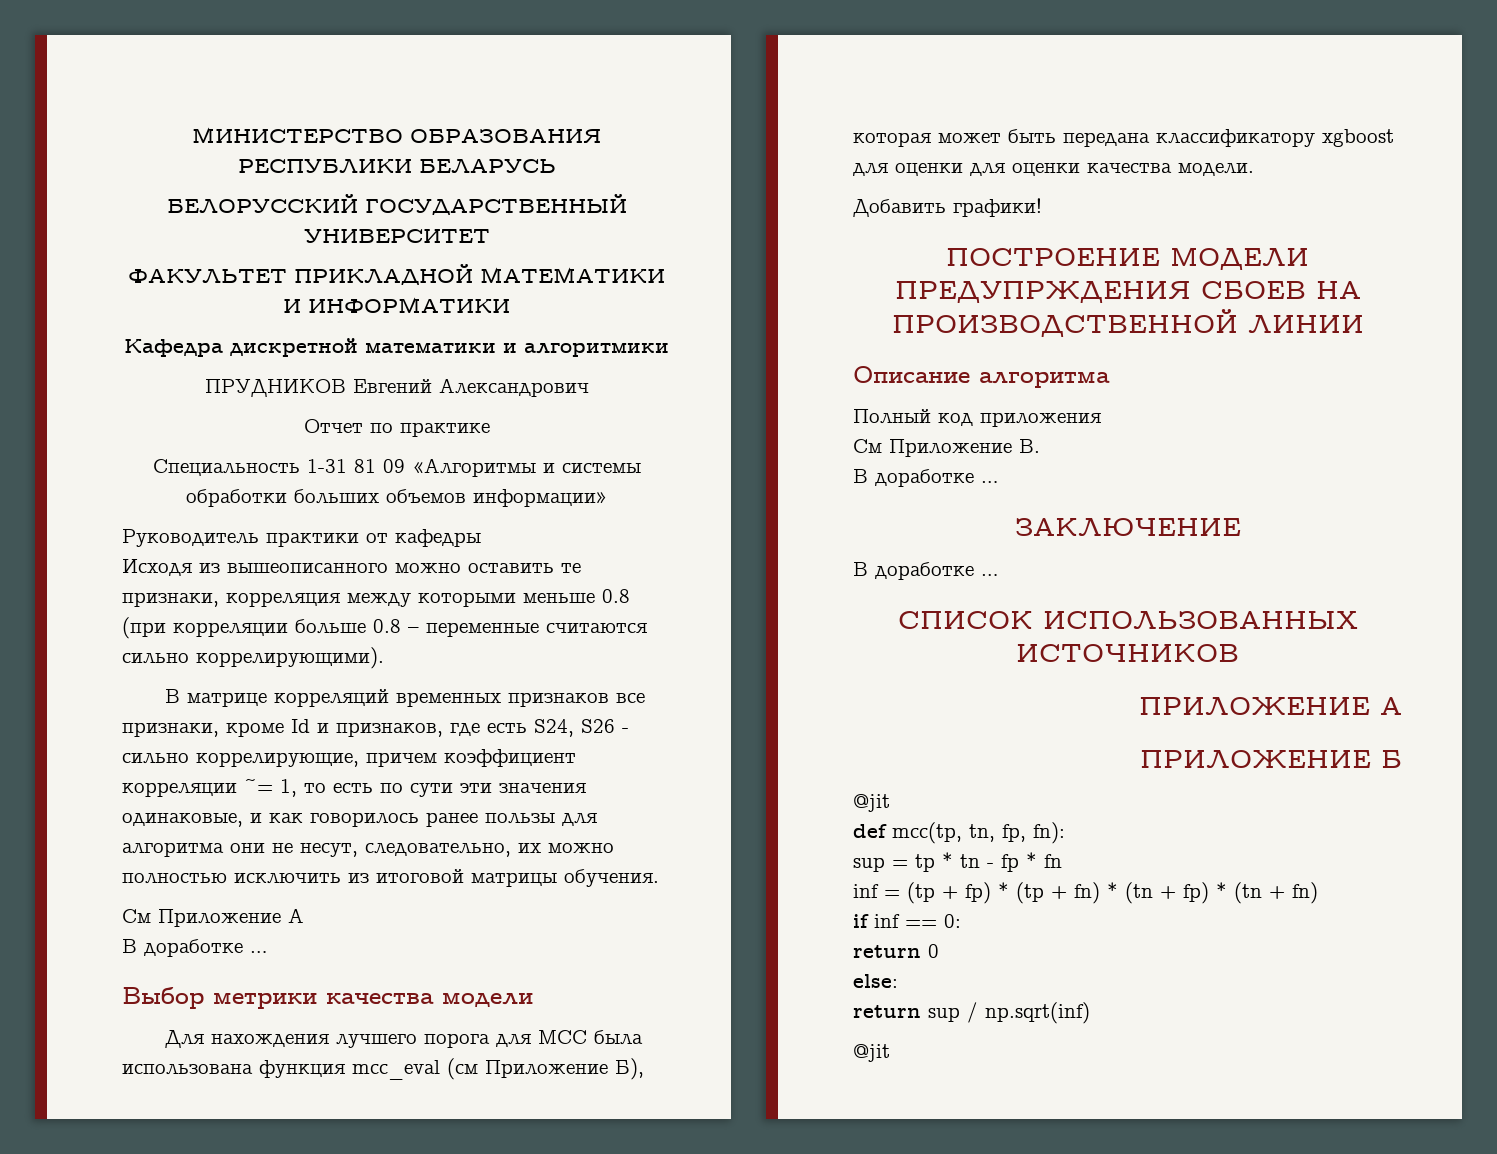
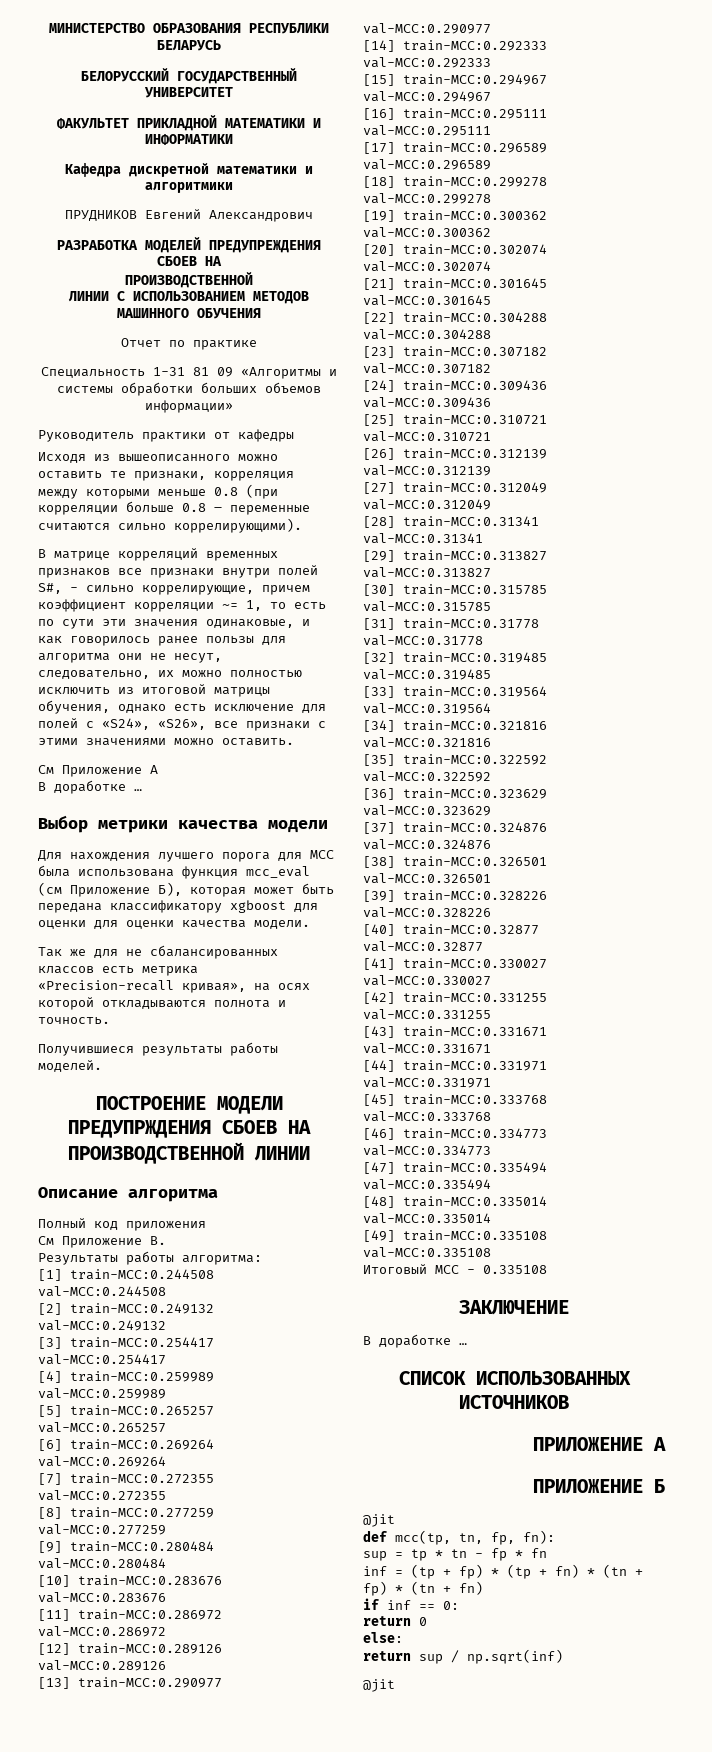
(589, 387) none -> [57,237,321,253] [157,256,222,266] [125,272,253,288] [68,291,309,304] [117,308,261,319] // РАЗРАБОТКА МОДЕЛЕЙ ПРЕДУПРЕЖДЕНИЯ СБОЕВ НА // ПРОИЗВОДСТВЕННОЙ // ЛИНИИ С ИСПОЛЬЗОВАНИЕМ МЕТОДОВ МАШИННОГО ОБУЧЕНИЯ
[122,719,615,737] признаки, кроме Id и признаков, где есть S24, S26 -> [150,565,318,578] [38,583,62,594] признаки внутри полей S#,
[564,869,659,887] обучения. -> [38,700,326,714] [38,718,326,731] [38,738,294,746] обучения, однако есть исключение для полей с «S24», «S26», все признаки с этими значениями можно оставить.
[853,198,1042,217] Добавить графики! -> [38,945,278,959] [38,966,198,976] [38,980,310,993] [38,997,286,1010] [38,1017,110,1024] [38,1042,278,1056] [38,1060,102,1072] Так же для не сбалансированных классов есть метрика «Precision-recall кривая», на осях которой откладываются полнота и точность. // Получившиеся результаты работы моделей.
[853,469,999,487] В доработке … -> [38,1251,262,1265] [38,1269,214,1281] [38,1286,166,1297] [38,1303,214,1315] [38,1320,166,1331] [38,1337,214,1349] [38,1354,166,1365] [38,1371,214,1383] [38,1388,166,1399] [38,1405,214,1417] [38,1422,166,1433] [38,1439,214,1451] [38,1456,166,1467] [38,1473,214,1485] [38,1490,166,1501] [38,1507,214,1519] [38,1524,166,1535] [38,1541,214,1553] [38,1558,166,1569] [38,1575,222,1587] [38,1592,166,1603] [38,1609,222,1621] [38,1626,166,1637] [38,1643,222,1655] [38,1660,166,1671] [38,1677,222,1689] [363,23,491,34] [363,40,547,52] [363,57,491,68] [363,74,547,86] [363,91,491,102] [363,108,547,120] [363,125,491,136] [363,142,547,154] [363,159,491,170] [363,176,547,188] [363,193,491,204] [363,210,547,222] [363,227,491,238] [363,244,547,256] [363,261,491,272] [363,278,547,290] [363,295,491,306] [363,312,547,324] [363,329,491,340] [363,346,547,358] [363,363,491,374] [363,380,547,392] [363,397,491,408] [363,414,547,426] [363,431,491,442] [363,448,547,460] [363,465,491,476] [363,482,547,494] [363,499,491,510] [363,516,539,528] [363,533,483,544] [363,550,547,562] [363,567,491,578] [363,584,547,596] [363,601,491,612] [363,618,539,630] [363,635,483,646] [363,652,547,664] [363,669,491,680] [363,686,547,698] [363,703,491,714] [363,720,547,732] [363,737,491,748] [363,754,547,766] [363,771,491,782] [363,788,547,800] [363,805,491,816] [363,822,547,834] [363,839,491,850] [363,856,547,868] [363,873,491,884] [363,890,547,902] [363,907,491,918] [363,924,539,936] [363,941,483,952] [363,958,547,970] [363,975,491,986] [363,992,547,1004] [363,1009,491,1020] [363,1026,547,1038] [363,1043,491,1054] [363,1060,547,1072] [363,1077,491,1088] [363,1094,547,1106] [363,1111,491,1122] [363,1128,547,1140] [363,1145,491,1156] [363,1162,547,1174] [363,1179,491,1190] [363,1196,547,1208] [363,1213,491,1224] [363,1230,547,1242] [363,1247,491,1258] [363,1264,547,1274] Результаты работы алгоритма: // [1] train-MCC:0.244508 val-MCC:0.244508 // [2] train-MCC:0.249132 val-MCC:0.249132 // [3] train-MCC:0.254417 val-MCC:0.254417 // [4] train-MCC:0.259989 val-MCC:0.259989 // [5] train-MCC:0.265257 val-MCC:0.265257 // [6] train-MCC:0.269264 val-MCC:0.269264 // [7] train-MCC:0.272355 val-MCC:0.272355 // [8] train-MCC:0.277259 val-MCC:0.277259 // [9] train-MCC:0.280484 val-MCC:0.280484 // [10] train-MCC:0.283676 val-MCC:0.283676 // [11] train-MCC:0.286972 val-MCC:0.286972 // [12] train-MCC:0.289126 val-MCC:0.289126 // [13] train-MCC:0.290977 val-MCC:0.290977 // [14] train-MCC:0.292333 val-MCC:0.292333 // [15] train-MCC:0.294967 val-MCC:0.294967 // [16] train-MCC:0.295111 val-MCC:0.295111 // [17] train-MCC:0.296589 val-MCC:0.296589 // [18] train-MCC:0.299278 val-MCC:0.299278 // [19] train-MCC:0.300362 val-MCC:0.300362 // [20] train-MCC:0.302074 val-MCC:0.302074 // [21] train-MCC:0.301645 val-MCC:0.301645 // [22] train-MCC:0.304288 val-MCC:0.304288 // [23] train-MCC:0.307182 val-MCC:0.307182 // [24] train-MCC:0.309436 val-MCC:0.309436 // [25] train-MCC:0.310721 val-MCC:0.310721 // [26] train-MCC:0.312139 val-MCC:0.312139 // [27] train-MCC:0.312049 val-MCC:0.312049 // [28] train-MCC:0.31341 val-MCC:0.31341 // [29] train-MCC:0.313827 val-MCC:0.313827 // [30] train-MCC:0.315785 val-MCC:0.315785 // [31] train-MCC:0.31778 val-MCC:0.31778 // [32] train-MCC:0.319485 val-MCC:0.319485 // [33] train-MCC:0.319564 val-MCC:0.319564 // [34] train-MCC:0.321816 val-MCC:0.321816 // [35] train-MCC:0.322592 val-MCC:0.322592 // [36] train-MCC:0.323629 val-MCC:0.323629 // [37] train-MCC:0.324876 val-MCC:0.324876 // [38] train-MCC:0.326501 val-MCC:0.326501 // [39] train-MCC:0.328226 val-MCC:0.328226 // [40] train-MCC:0.32877 val-MCC:0.32877 // [41] train-MCC:0.330027 val-MCC:0.330027 // [42] train-MCC:0.331255 val-MCC:0.331255 // [43] train-MCC:0.331671 val-MCC:0.331671 // [44] train-MCC:0.331971 val-MCC:0.331971 // [45] train-MCC:0.333768 val-MCC:0.333768 // [46] train-MCC:0.334773 val-MCC:0.334773 // [47] train-MCC:0.335494 val-MCC:0.335494 // [48] train-MCC:0.335014 val-MCC:0.335014 // [49] train-MCC:0.335108 val-MCC:0.335108 // Итоговый MCC - 0.335108

